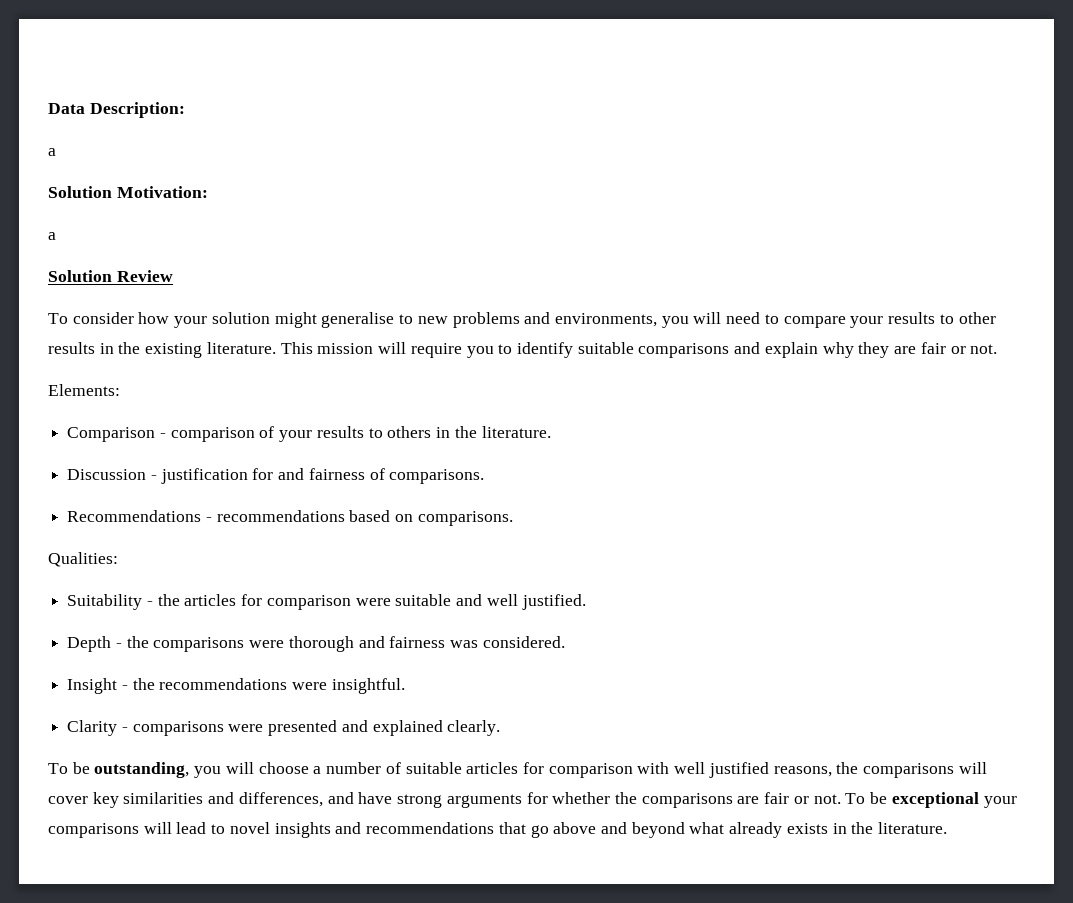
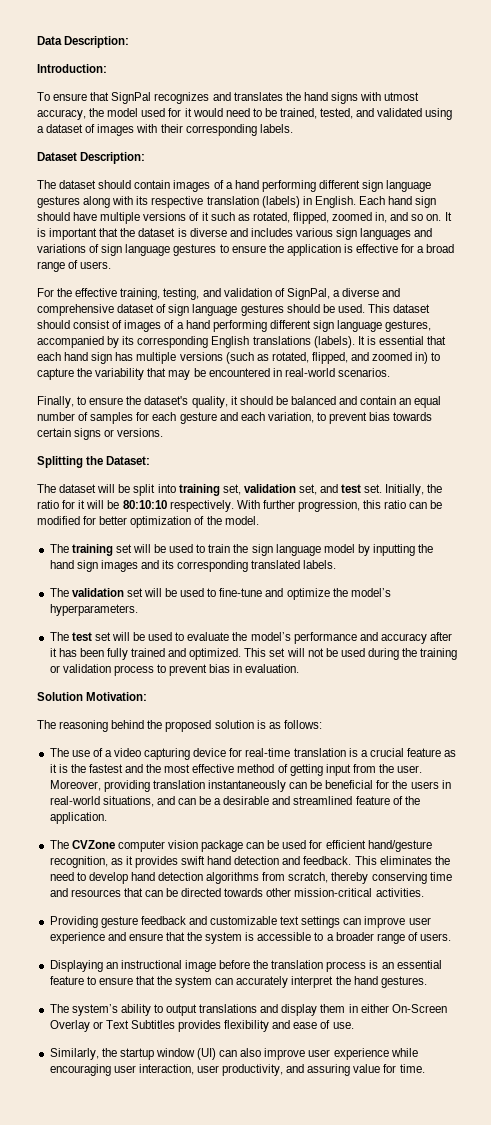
[48,148,56,156] [48,186,208,198] [48,232,56,240] [48,270,173,282] [48,312,996,328] [48,342,998,358] [48,384,120,396] [67,426,551,442] [67,468,485,484] [67,510,513,526] [48,552,118,567] [67,594,586,610] [67,636,565,652] [67,678,405,694] [67,720,501,736] [48,762,987,778] [48,792,1017,808] [48,822,948,838] a // Solution Motivation: // a // Solution Review // To consider how your solution might generalise to new problems and environments, you will need to compare your results to other results in the existing literature. This mission will require you to identify suitable comparisons and explain why they are fair or not. // Elements: // Comparison - comparison of your results to others in the literature. // Discussion - justification for and fairness of comparisons. // Recommendations - recommendations based on comparisons. // Qualities: // Suitability - the articles for comparison were suitable and well justified. // Depth - the comparisons were thorough and fairness was considered. // Insight - the recommendations were insightful. // Clarity - comparisons were presented and explained clearly. // To be outstanding, you will choose a number of suitable articles for comparison with well justified reasons, the comparisons will cover key similarities and differences, and have strong arguments for whether the comparisons are fair or not. To be exceptional your comparisons will lead to novel insights and recommendations that go above and beyond what already exists in the literature. -> [37,64,107,73] [37,92,420,104] [37,108,453,120] [37,124,293,136] [37,152,146,164] [37,180,432,192] [37,196,437,208] [37,212,452,224] [37,228,433,240] [37,244,455,256] [37,260,112,272] [37,288,401,300] [37,304,431,316] [37,320,432,332] [37,336,447,348] [37,352,441,364] [37,368,390,380] [37,396,442,408] [37,412,433,424] [37,428,164,440] [37,456,151,468] [37,484,443,496] [37,500,443,512] [37,516,259,528] [49,544,434,556] [49,560,337,572] [49,588,391,600] [49,604,138,616] [49,632,453,644] [49,648,458,660] [49,664,300,676] [37,692,148,701] [37,720,322,732] [49,748,457,760] [49,764,423,776] [49,780,451,792] [49,796,420,807] [49,812,107,824] [49,840,432,852] [49,856,450,868] [49,872,452,884] [49,888,424,897] [49,916,431,928] [49,932,452,944] [49,960,442,972] [49,976,427,988] [49,1004,447,1016] [49,1020,354,1032] [49,1048,418,1060] [49,1064,425,1076] Introduction: // To ensure that SignPal recognizes and translates the hand signs with utmost accuracy, the model used for it would need to be trained, tested, and validated using a dataset of images with their corresponding labels. // Dataset Description: // The dataset should contain images of a hand performing different sign language gestures along with its respective translation (labels) in English. Each hand sign should have multiple versions of it such as rotated, flipped, zoomed in, and so on. It is important that the dataset is diverse and includes various sign languages and variations of sign language gestures to ensure the application is effective for a broad range of users. // For the effective training, testing, and validation of SignPal, a diverse and comprehensive dataset of sign language gestures should be used. This dataset should consist of images of a hand performing different sign language gestures, accompanied by its corresponding English translations (labels). It is essential that each hand sign has multiple versions (such as rotated, flipped, and zoomed in) to capture the variability that may be encountered in real-world scenarios. // Finally, to ensure the dataset's quality, it should be balanced and contain an equal number of samples for each gesture and each variation, to prevent bias towards certain signs or versions. // Splitting the Dataset: // The dataset will be split into training set, validation set, and test set. Initially, the ratio for it will be 80:10:10 respectively. With further progression, this ratio can be modified for better optimization of the model. // The training set will be used to train the sign language model by inputting the hand sign images and its corresponding translated labels. // The validation set will be used to fine-tune and optimize the model’s hyperparameters. // The test set will be used to evaluate the model’s performance and accuracy after it has been fully trained and optimized. This set will not be used during the training or validation process to prevent bias in evaluation. // Solution Motivation: // The reasoning behind the proposed solution is as follows: // The use of a video capturing device for real-time translation is a crucial feature as it is the fastest and the most effective method of getting input from the user. Moreover, providing translation instantaneously can be beneficial for the users in real-world situations, and can be a desirable and streamlined feature of the application. // The CVZone computer vision package can be used for efficient hand/gesture recognition, as it provides swift hand detection and feedback. This eliminates the need to develop hand detection algorithms from scratch, thereby conserving time and resources that can be directed towards other mission-critical activities. // Providing gesture feedback and customizable text settings can improve user experience and ensure that the system is accessible to a broader range of users. // Displaying an instructional image before the translation process is an essential feature to ensure that the system can accurately interpret the hand gestures. // The system’s ability to output translations and display them in either On-Screen Overlay or Text Subtitles provides flexibility and ease of use. // Similarly, the startup window (UI) can also improve user experience while encouraging user interaction, user productivity, and assuring value for time.

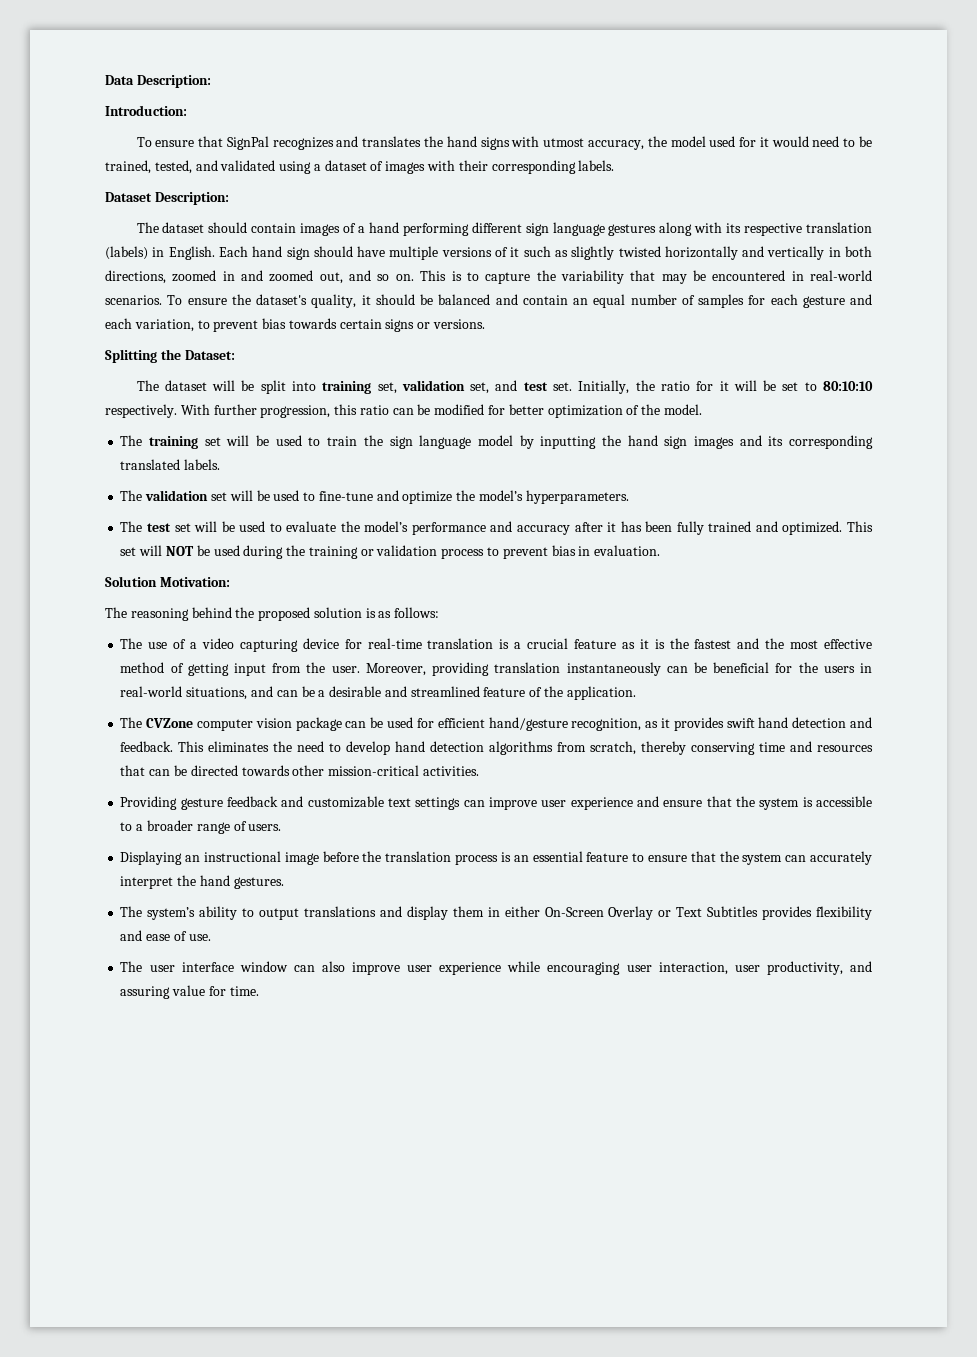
[252,212,452,224] [37,228,433,240] [37,244,455,256] [37,260,112,272] [37,288,401,300] [37,304,431,316] [37,320,432,332] [37,336,447,348] [37,352,429,364] rotated, flipped, zoomed in, and so on. It is important that the dataset is diverse and includes various sign languages and variations of sign language gestures to ensure the application is effective for a broad range of users. // For the effective training, testing, and validation of SignPal, a diverse and comprehensive dataset of sign language gestures should be used. This dataset should consist of images of a hand performing different sign language gestures, accompanied by its corresponding English translations (labels). It is essential that each hand sign has multiple versions (such as rotated, flipped, and zoomed in) -> [571,246,872,260] [105,270,462,284] slightly twisted horizontally and vertically in both directions, zoomed in and zoomed out, and so on. This is
[37,396,87,408] // Finally, to -> [167,295,183,305] To
(120, 504) none -> [782,382,817,391] set to
[307,648,324,657] not -> [165,546,194,556] NOT
[49,1048,217,1060] Similarly, the startup window (UI) -> [120,961,288,972] The user interface window

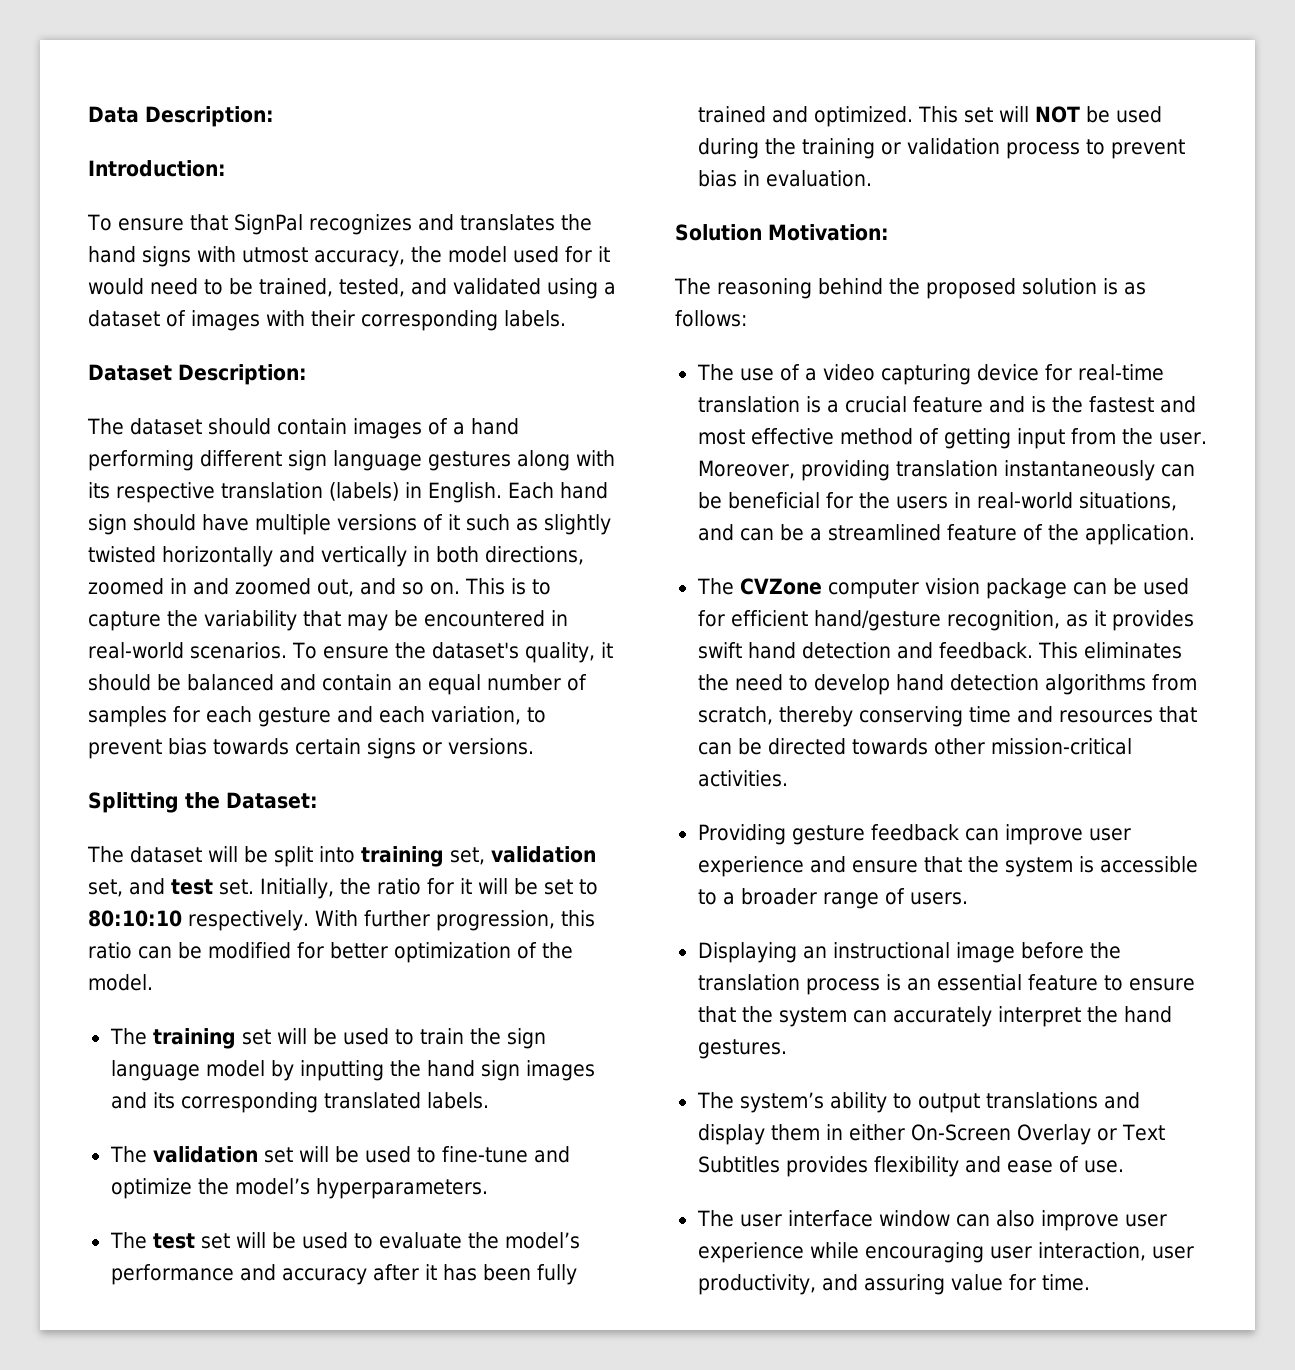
[621,639,649,649] as it -> [988,396,1025,413] and
[765,638,785,649] the -> (1196, 404) none
[329,686,407,697] desirable and -> (822, 534) none
[281,796,461,810] and customizable text settings -> (959, 832) none

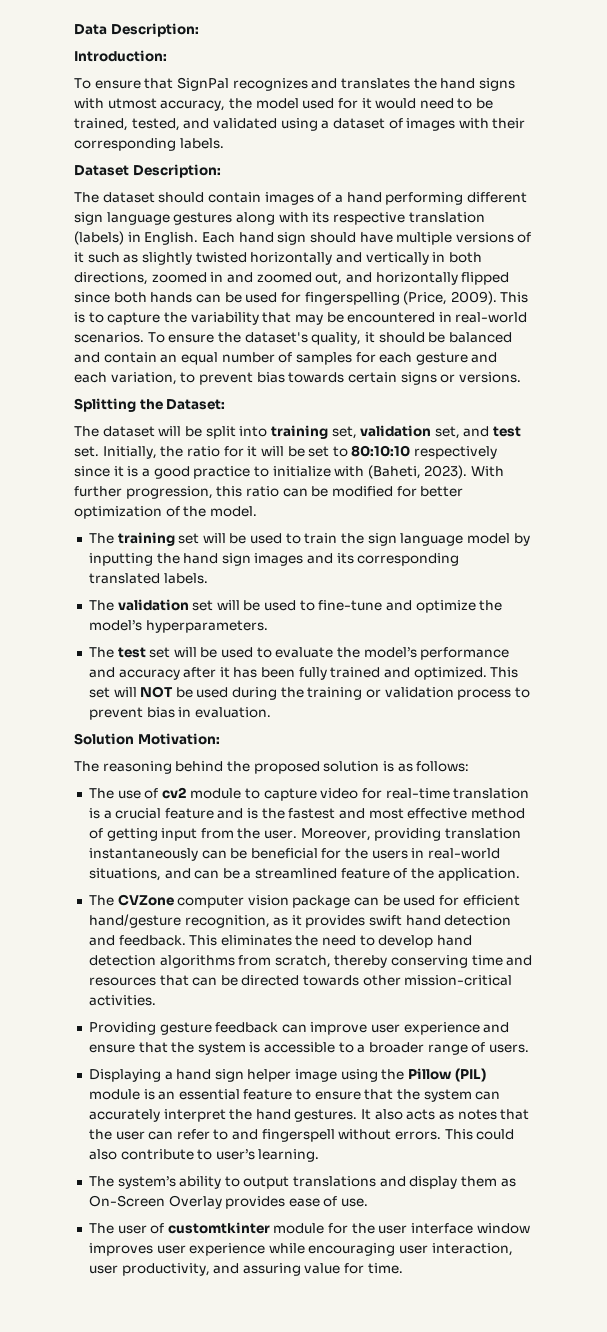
[402,582,460,595] so on. -> [375,272,510,285] [74,291,497,305] horizontally flipped since both hands can be used for fingerspelling (Price, 2009).
[188,910,309,931] respectively. -> [414,446,498,459] [74,465,468,479] respectively since it is a good practice to initialize with (Baheti, 2023).
[804,364,1039,385] a video capturing device -> [161,787,359,801] cv2 module to capture video
[802,942,1121,963] [697,974,880,995] an instructional image before the translation process -> [164,1068,486,1082] [88,1089,140,1100] a hand sign helper image using the Pillow (PIL) module
(787, 1049) none -> [361,1109,530,1120] [88,1129,515,1142] [88,1149,320,1162] It also acts as notes that the user can refer to and fingerspell without errors. This could also contribute to user’s learning.
[825,1124,1165,1145] [697,1156,1001,1177] in either On-Screen Overlay or Text Subtitles provides flexibility and -> [500,1178,516,1187] [88,1195,286,1209] as On-Screen Overlay provides
[787,1210,1119,1231] interface window can also improve -> [150,1222,530,1234] [88,1243,153,1256] of customtkinter module for the user interface window improves

